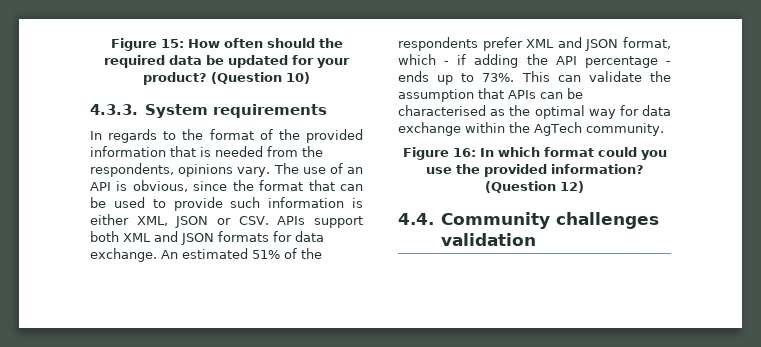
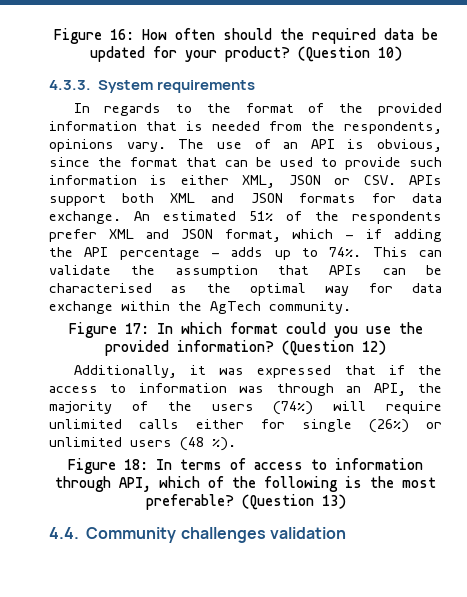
[110,38,184,51] Figure 15: -> [53,28,134,44] Figure 16:
[398,71,429,82] ends -> [231,247,264,257] adds
[482,73,515,82] 73%. -> [329,247,362,257] 74%.
[452,148,476,157] 16: -> [124,323,149,334] 17:
(584, 187) none -> [73,365,442,378] [49,383,442,396] [49,401,442,415] [49,419,442,433] [49,437,236,451] [68,458,423,474] [55,476,436,492] [145,494,346,510] // Additionally, it was expressed that if the access to information was through an API, the majority of the users (74%) will require unlimited calls either for single (26%) or unlimited users (48 %). // Figure 18: In terms of access to information through API, which of the following is the most preferable? (Question 13)

